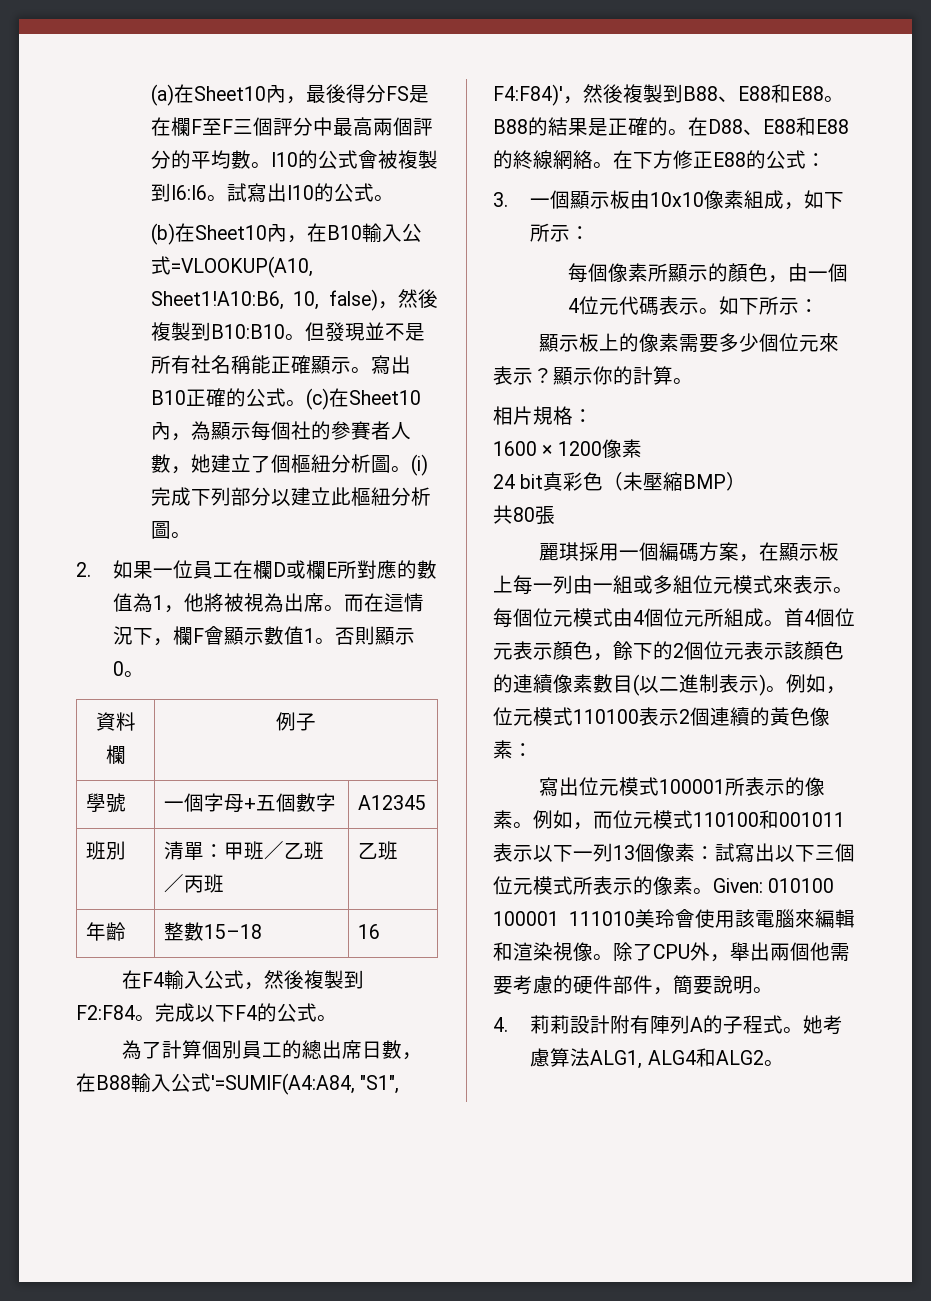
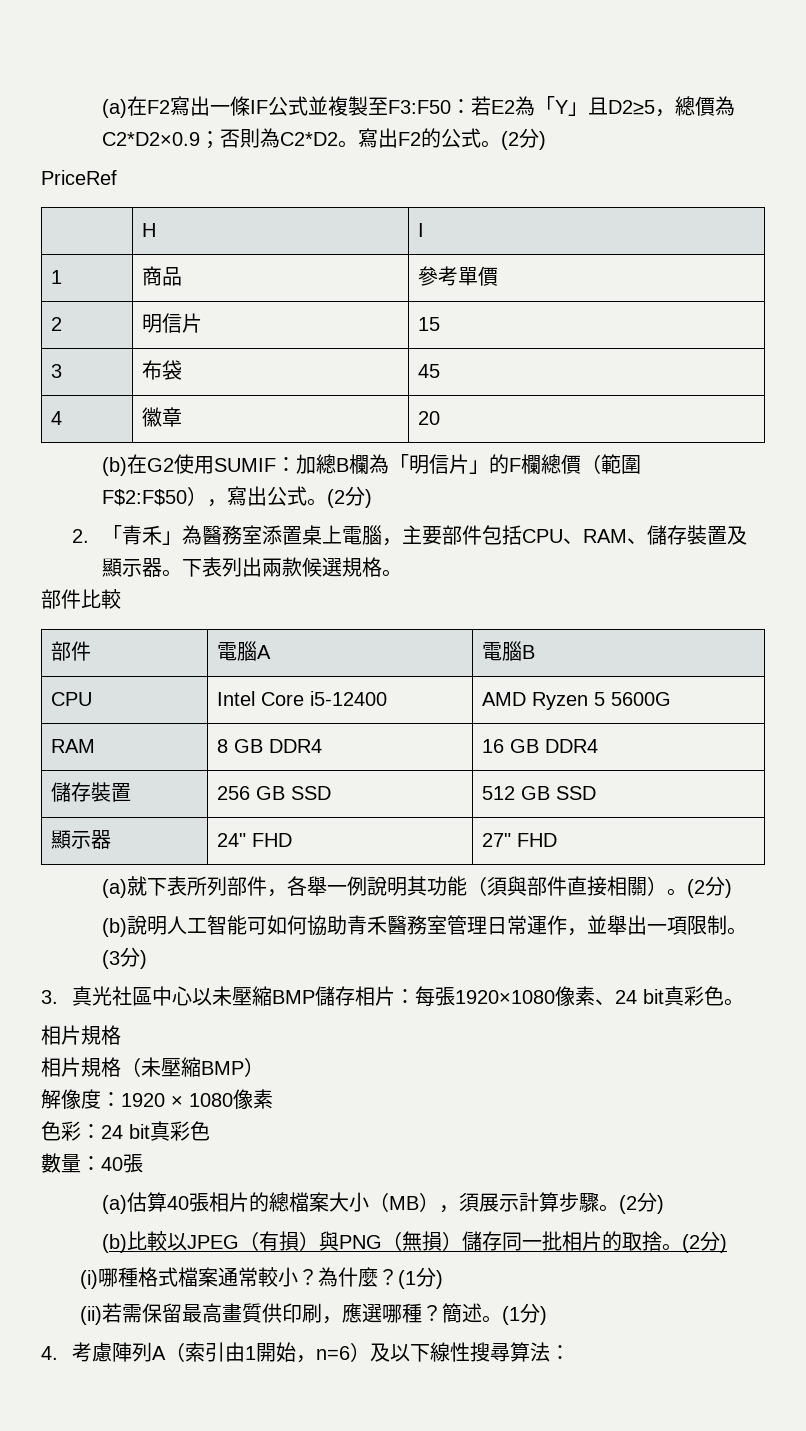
[193,84,429,104] [150,117,433,136] [150,150,438,169] [150,183,394,203] [150,223,422,245] [150,256,313,278] [150,289,439,311] [150,322,425,342] [150,355,411,375] [150,388,421,410] [150,421,411,441] [150,454,428,476] [150,487,431,506] [150,521,191,539] [76,560,438,579] [113,593,425,613] [113,626,416,646] [113,661,145,677] [95,712,136,731] [105,745,126,764] [276,712,316,731] [85,793,126,813] [163,793,336,813] [357,795,426,810] [85,841,126,860] [163,841,324,860] [163,874,224,893] [357,841,398,860] [85,922,126,941] [163,922,262,941] [357,924,380,939] [122,970,365,990] [76,1003,337,1022] [122,1040,423,1060] [76,1073,400,1095] [493,84,844,106] [493,117,849,136] [493,150,826,170] [493,190,845,210] [530,223,591,242] [567,263,848,283] [567,296,819,316] [539,333,840,353] [493,366,693,385] [493,406,593,425] [493,439,642,458] [493,472,747,491] [493,505,555,525] [539,542,840,562] [493,575,853,595] [493,608,855,628] [493,641,844,661] [493,674,846,696] [493,707,830,726] [493,740,533,759] [539,777,826,797] [493,810,845,830] [493,843,855,863] [493,876,835,895] [493,909,855,928] [493,942,850,962] [493,975,773,995] [493,1015,844,1035] [530,1048,784,1069] Sheet10內，最後得分FS是在欄F至F三個評分中最高兩個評分的平均數。I10的公式會被複製到I6:I6。試寫出I10的公式。 // (b)在Sheet10內，在B10輸入公式=VLOOKUP(A10, Sheet1!A10:B6, 10, false)，然後複製到B10:B10。但發現並不是所有社名稱能正確顯示。寫出B10正確的公式。(c)在Sheet10內，為顯示每個社的參賽者人數，她建立了個樞紐分析圖。(i)完成下列部分以建立此樞紐分析圖。 // 2.如果一位員工在欄D或欄E所對應的數值為1，他將被視為出席。而在這情況下，欄F會顯示數值1。否則顯示0。 // 資料欄 | 例子 // 學號 | 一個字母+五個數字 | A12345 // 班別 | 清單：甲班／乙班／丙班 | 乙班 // 年齡 | 整數15–18 | 16 // 在F4輸入公式，然後複製到F2:F84。完成以下F4的公式。 // 為了計算個別員工的總出席日數，在B88輸入公式'=SUMIF(A4:A84, "S1", F4:F84)'，然後複製到B88、E88和E88。B88的結果是正確的。在D88、E88和E88的終線網絡。在下方修正E88的公式： // 3.一個顯示板由10x10像素組成，如下所示： // 每個像素所顯示的顏色，由一個4位元代碼表示。如下所示： // 顯示板上的像素需要多少個位元來表示？顯示你的計算。 // 相片規格： // 1600 × 1200像素 // 24 bit真彩色（未壓縮BMP） // 共80張 // 麗琪採用一個編碼方案，在顯示板上每一列由一組或多組位元模式來表示。每個位元模式由4個位元所組成。首4個位元表示顏色，餘下的2個位元表示該顏色的連續像素數目(以二進制表示)。例如，位元模式110100表示2個連續的黃色像素： // 寫出位元模式100001所表示的像素。例如，而位元模式110100和001011表示以下一列13個像素：試寫出以下三個位元模式所表示的像素。Given: 010100 100001 111010美玲會使用該電腦來編輯和渲染視像。除了CPU外，舉出兩個他需要考慮的硬件部件，簡要說明。 // 4.莉莉設計附有陣列A的子程式。她考慮算法ALG1, ALG4和ALG2。 -> [147,96,736,117] [102,128,547,150] [41,170,117,185] [141,223,156,237] [417,223,424,237] [50,270,62,284] [141,266,182,286] [417,266,498,286] [50,317,62,331] [141,313,202,333] [417,317,440,331] [50,364,62,378] [141,360,182,380] [417,364,440,378] [50,411,62,425] [141,407,182,427] [417,411,440,425] [102,454,642,476] [102,486,373,508] [71,525,748,546] [102,557,403,577] [41,589,121,609] [50,641,91,661] [216,641,271,661] [481,641,535,661] [50,692,92,706] [216,691,387,706] [481,692,671,710] [50,739,95,753] [216,739,322,753] [481,739,598,753] [50,782,131,802] [216,786,331,800] [481,786,596,800] [50,830,111,849] [216,833,292,847] [481,833,557,847] [102,876,733,898] [102,915,748,937] [102,947,148,969] [41,986,744,1007] [41,1025,121,1045] [41,1057,264,1077] [41,1089,273,1109] [41,1121,210,1141] [41,1153,143,1173] [102,1192,665,1214] [102,1231,728,1253] [80,1267,444,1289] [80,1303,548,1325] [41,1342,570,1363] F2寫出一條IF公式並複製至F3:F50：若E2為「Y」且D2≥5，總價為C2*D2×0.9；否則為C2*D2。寫出F2的公式。(2分) // PriceRef // | H | I // 1 | 商品 | 參考單價 // 2 | 明信片 | 15 // 3 | 布袋 | 45 // 4 | 徽章 | 20 // (b)在G2使用SUMIF：加總B欄為「明信片」的F欄總價（範圍F$2:F$50），寫出公式。(2分) // 2.「青禾」為醫務室添置桌上電腦，主要部件包括CPU、RAM、儲存裝置及顯示器。下表列出兩款候選規格。 // 部件比較 // 部件 | 電腦A | 電腦B // CPU | Intel Core i5-12400 | AMD Ryzen 5 5600G // RAM | 8 GB DDR4 | 16 GB DDR4 // 儲存裝置 | 256 GB SSD | 512 GB SSD // 顯示器 | 24" FHD | 27" FHD // (a)就下表所列部件，各舉一例說明其功能（須與部件直接相關）。(2分) // (b)說明人工智能可如何協助青禾醫務室管理日常運作，並舉出一項限制。(3分) // 3.真光社區中心以未壓縮BMP儲存相片：每張1920×1080像素、24 bit真彩色。 // 相片規格 // 相片規格（未壓縮BMP） // 解像度：1920 × 1080像素 // 色彩：24 bit真彩色 // 數量：40張 // (a)估算40張相片的總檔案大小（MB），須展示計算步驟。(2分) // (b)比較以JPEG（有損）與PNG（無損）儲存同一批相片的取捨。(2分) // (i)哪種格式檔案通常較小？為什麼？(1分) // (ii)若需保留最高畫質供印刷，應選哪種？簡述。(1分) // 4.考慮陣列A（索引由1開始，n=6）及以下線性搜尋算法：

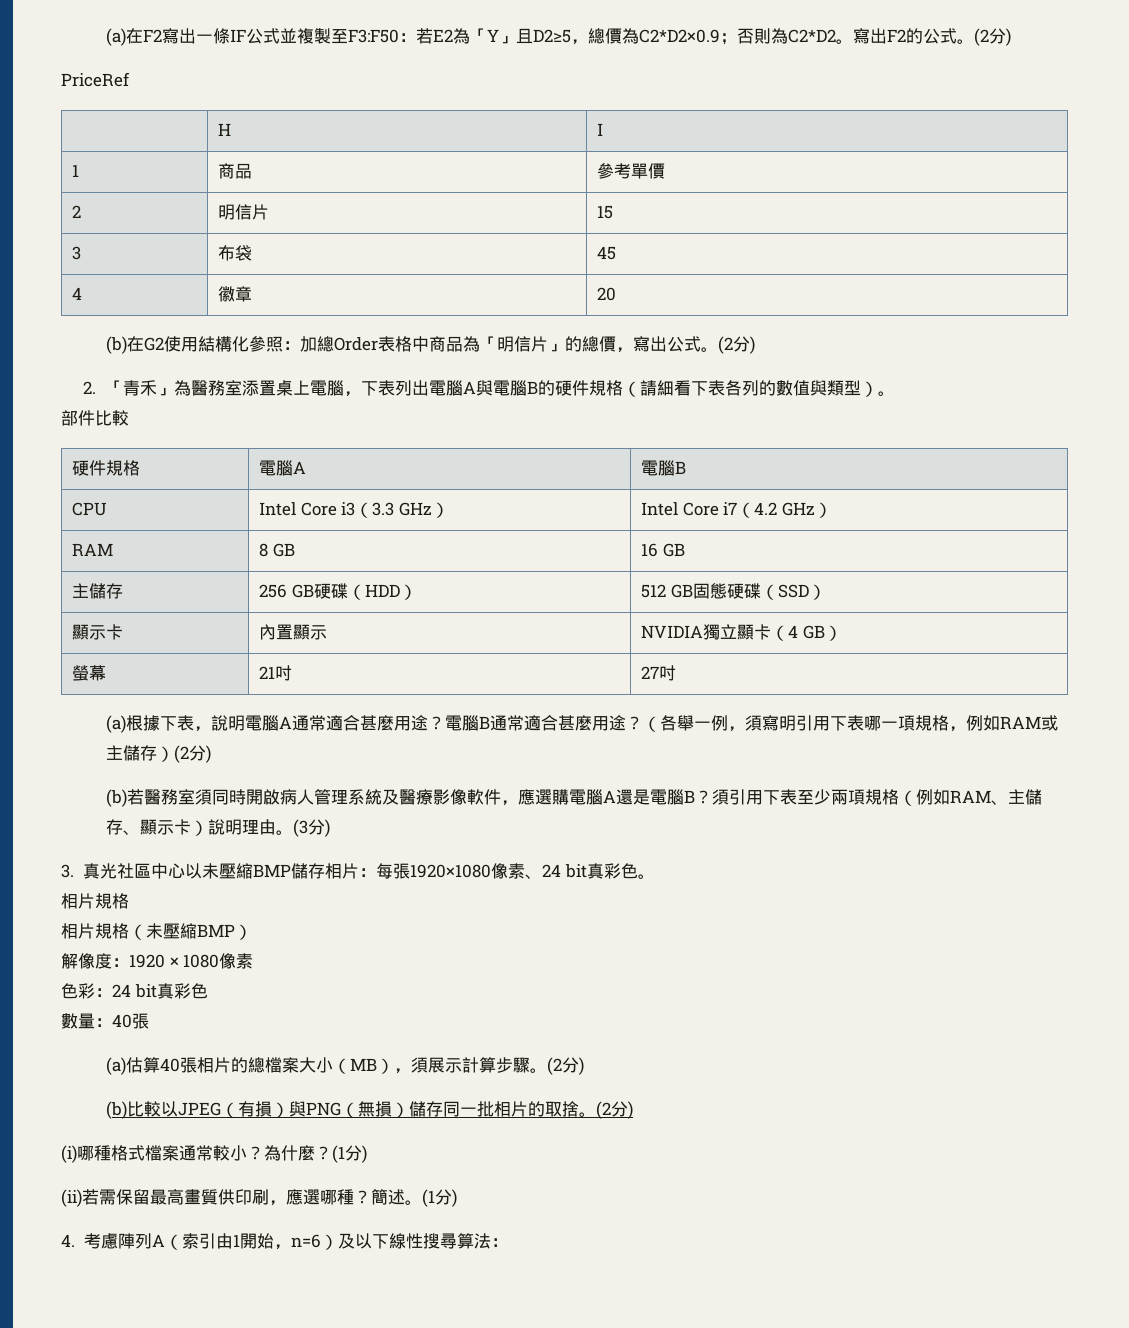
[214,454,642,474] [102,486,208,506] SUMIF：加總B欄為「明信片」的F欄總價（範圍F$2:F$50） -> [197,335,616,352] 結構化參照：加總Order表格中商品為「明信片」的總價
[402,525,748,545] [102,557,383,577] 主要部件包括CPU、RAM、儲存裝置及顯示器。下表列出兩款候選規格 -> [360,380,878,397] 下表列出電腦A與電腦B的硬件規格（請細看下表各列的數值與類型）
[50,641,91,661] 部件 -> [72,460,141,476] 硬件規格
[309,691,387,706] [481,692,671,710] i5-12400 | AMD Ryzen 5 5600G -> [341,502,449,518] [641,502,832,518] i3（3.3 GHz） | Intel Core i7（4.2 GHz）
[268,739,322,753] DDR4 -> (295, 550) none
[544,739,598,753] [50,782,131,802] DDR4 // 儲存裝置 -> [72,583,124,599] // 主儲存
[290,786,331,800] SSD -> [313,583,417,600] 硬碟（HDD）
[555,786,596,800] [50,830,111,849] [216,833,292,847] [481,833,557,847] [102,876,733,898] [102,915,728,937] SSD // 顯示器 | 24" FHD | 27" FHD // (a)就下表所列部件，各舉一例說明其功能（須與部件直接相關）。(2分) // (b)說明人工智能可如何協助青禾醫務室管理日常運作，並舉出一項限制 -> [692,583,826,600] [72,624,124,640] [259,624,328,640] [641,624,842,641] [72,665,107,681] [259,665,293,681] [641,665,677,681] [105,715,1058,733] [105,745,211,763] [105,789,1042,807] [105,819,276,836] 固態硬碟（SSD） // 顯示卡 | 內置顯示 | NVIDIA獨立顯卡（4 GB） // 螢幕 | 21吋 | 27吋 // (a)根據下表，說明電腦A通常適合甚麼用途？電腦B通常適合甚麼用途？（各舉一例，須寫明引用下表哪一項規格，例如RAM或主儲存）(2分) // (b)若醫務室須同時開啟病人管理系統及醫療影像軟件，應選購電腦A還是電腦B？須引用下表至少兩項規格（例如RAM、主儲存、顯示卡）說明理由

